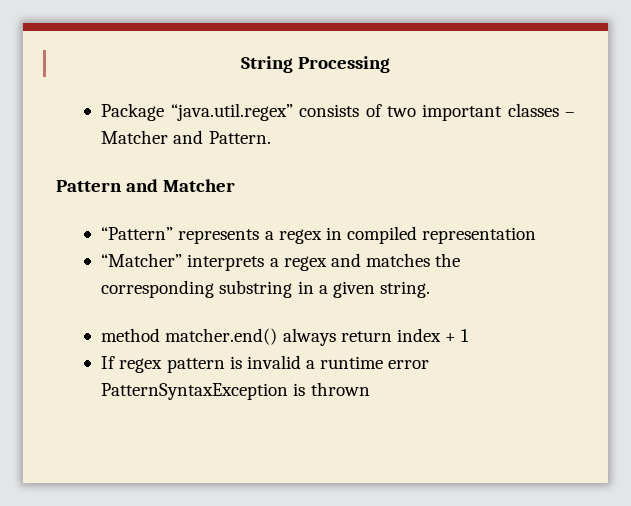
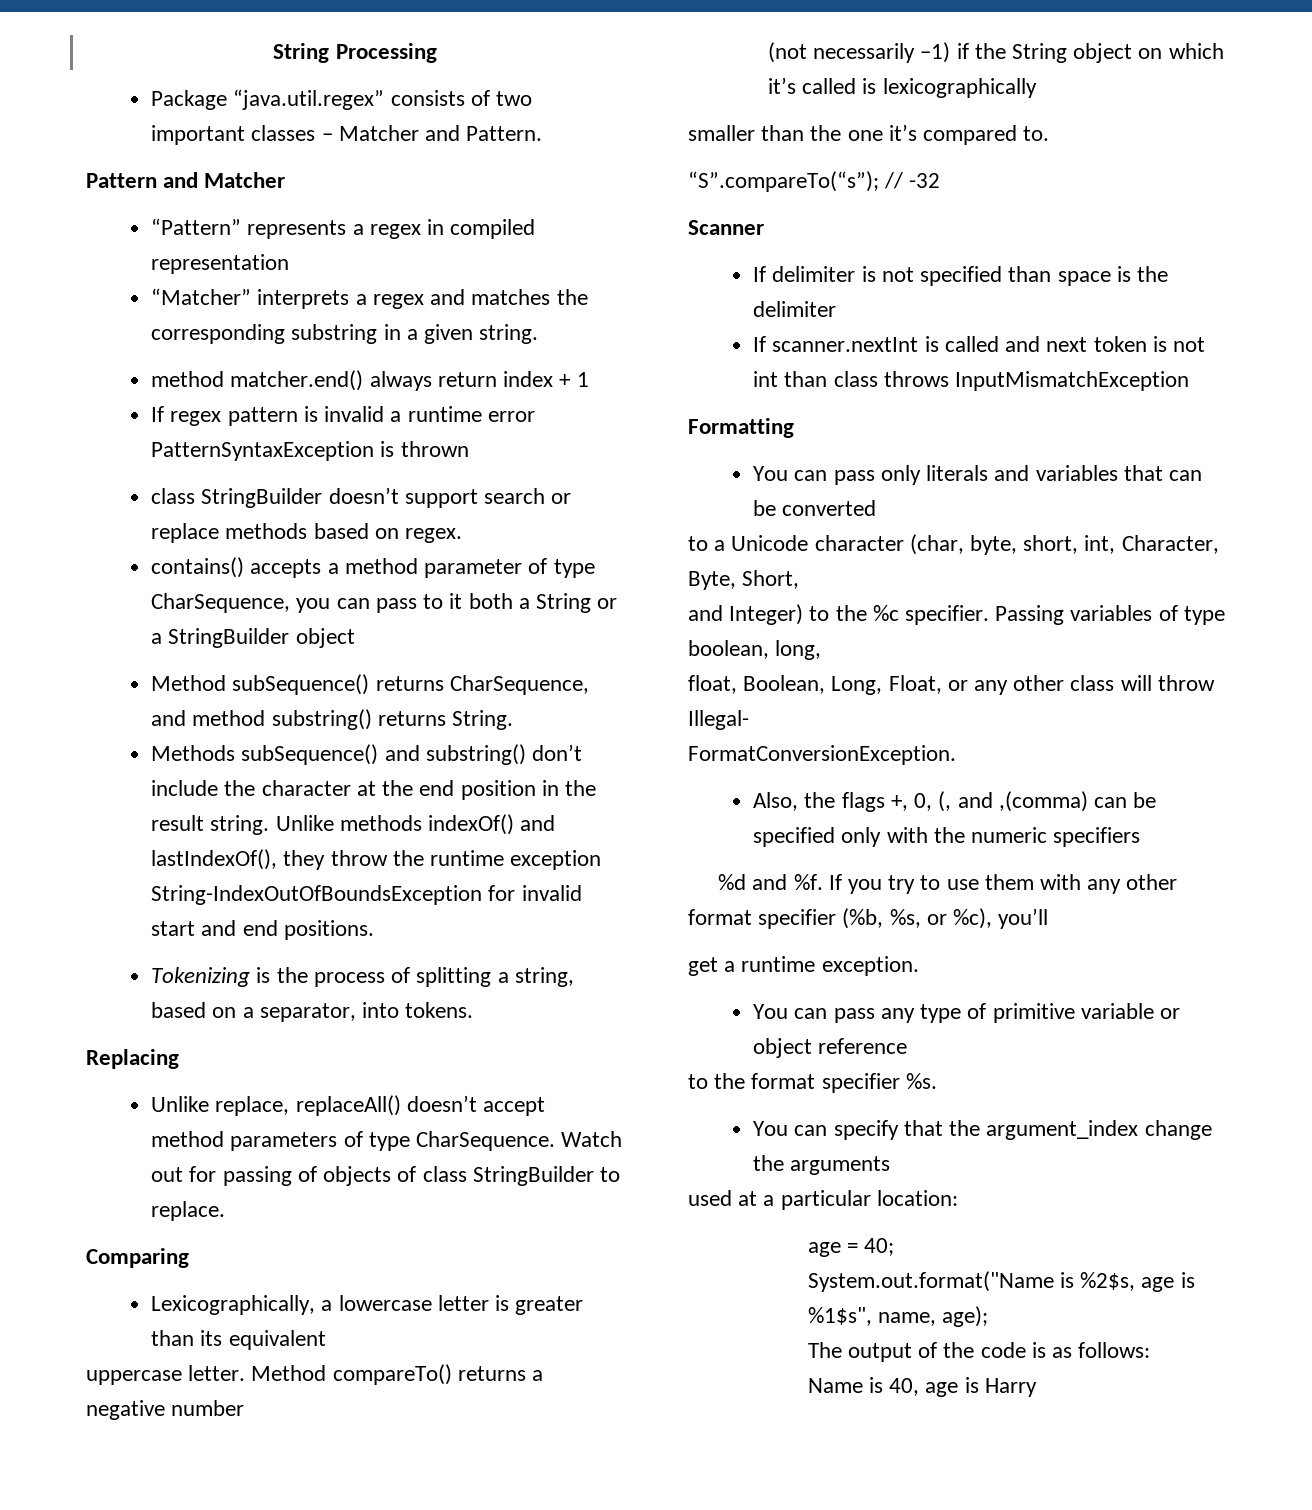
(370, 389) none -> [151,487,572,508] [151,523,463,543] [151,557,595,578] [151,593,618,613] [151,628,355,648] [151,674,589,695] [151,709,514,730] [151,744,583,765] [151,780,596,800] [151,814,556,835] [151,849,602,870] [151,885,582,905] [151,920,374,940] [151,967,574,987] [151,1002,474,1022] [86,1049,179,1069] [151,1095,546,1116] [151,1131,623,1151] [151,1166,620,1186] [151,1201,226,1221] [86,1248,189,1268] [151,1295,584,1315] [151,1330,326,1350] [86,1364,544,1385] [86,1400,245,1420] [767,42,1224,63] [767,77,1037,98] [688,124,1050,145] [688,171,941,192] [688,220,764,235] [753,266,1168,286] [753,301,837,317] [753,336,1205,352] [753,371,1190,391] [688,418,794,438] [753,465,1202,485] [753,500,877,516] [688,534,1219,555] [688,570,800,590] [688,604,1225,625] [688,640,822,660] [688,675,1215,695] [688,710,749,730] [688,745,956,765] [753,791,1157,812] [753,827,1141,847] [718,874,1178,894] [688,908,1049,929] [688,956,919,976] [753,1003,1180,1023] [753,1038,908,1058] [688,1073,937,1093] [753,1120,1212,1140] [753,1155,891,1175] [688,1190,958,1210] [807,1238,895,1257] [807,1271,1195,1292] [807,1306,989,1327] [807,1342,1151,1362] [807,1377,1037,1397] // class StringBuilder doesn’t support search or replace methods based on regex. // contains() accepts a method parameter of type CharSequence, you can pass to it both a String or a StringBuilder object // Method subSequence() returns CharSequence, and method substring() returns String. // Methods subSequence() and substring() don’t include the character at the end position in the result string. Unlike methods indexOf() and lastIndexOf(), they throw the runtime exception String-IndexOutOfBoundsException for invalid start and end positions. // Tokenizing is the process of splitting a string, based on a separator, into tokens. // Replacing // Unlike replace, replaceAll() doesn’t accept method parameters of type CharSequence. Watch out for passing of objects of class StringBuilder to replace. // Comparing // Lexicographically, a lowercase letter is greater than its equivalent // uppercase letter. Method compareTo() returns a negative number // (not necessarily –1) if the String object on which it’s called is lexicographically // smaller than the one it’s compared to. // “S”.compareTo(“s”); // -32 // Scanner // If delimiter is not specified than space is the delimiter // If scanner.nextInt is called and next token is not int than class throws InputMismatchException // Formatting // You can pass only literals and variables that can be converted // to a Unicode character (char, byte, short, int, Character, Byte, Short, // and Integer) to the %c specifier. Passing variables of type boolean, long, // float, Boolean, Long, Float, or any other class will throw Illegal- // FormatConversionException. // Also, the flags +, 0, (, and ,(comma) can be specified only with the numeric specifiers // %d and %f. If you try to use them with any other format specifier (%b, %s, or %c), you’ll // get a runtime exception. // You can pass any type of primitive variable or object reference // to the format specifier %s. // You can specify that the argument_index change the arguments // used at a particular location: // age = 40; // System.out.format("Name is %2$s, age is %1$s", name, age); // The output of the code is as follows: // Name is 40, age is Harry

